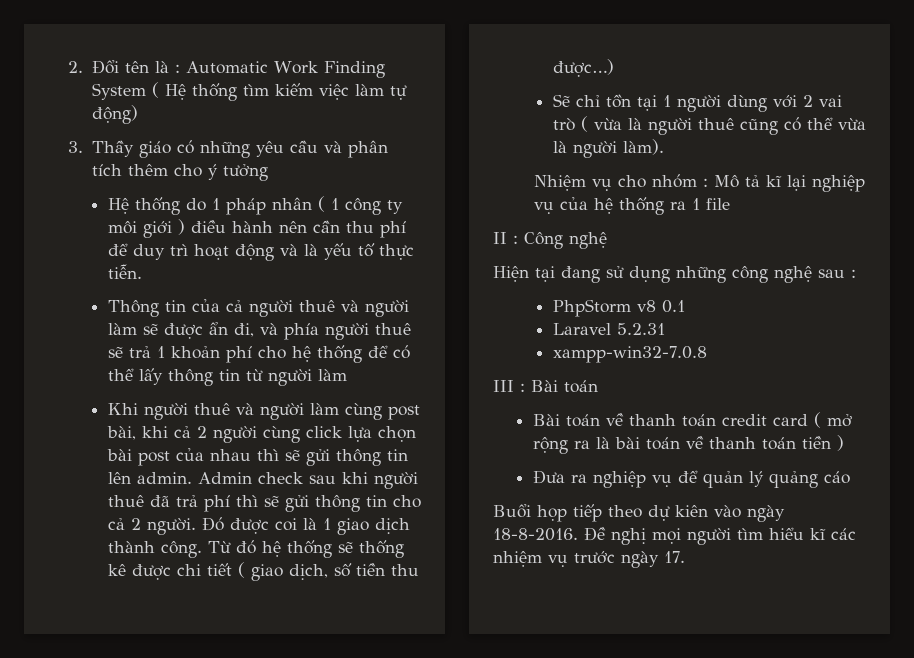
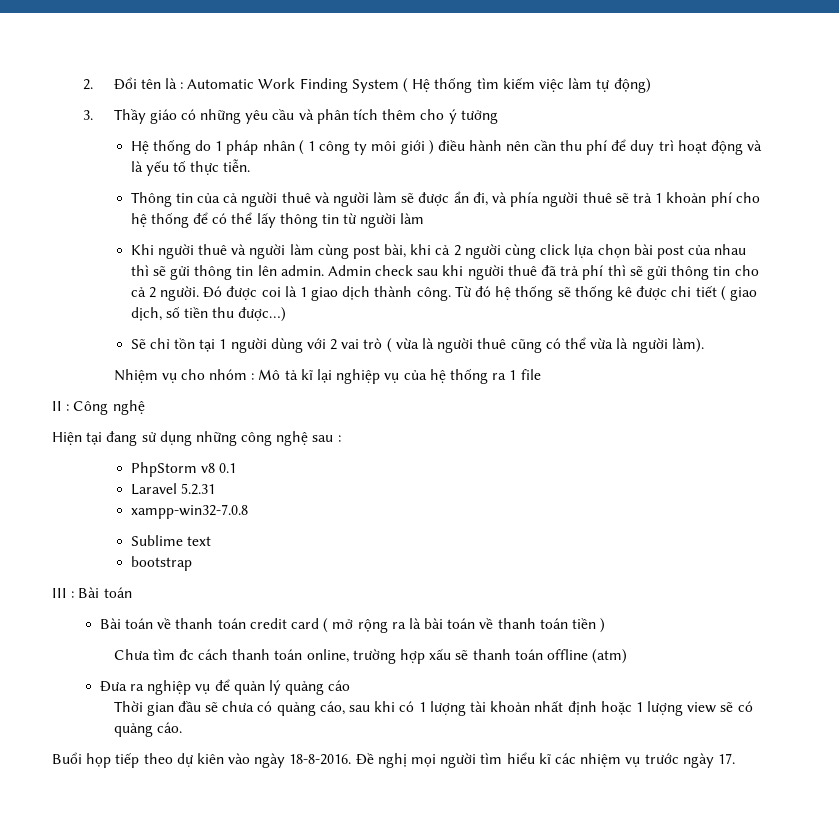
(707, 354) none -> [130,535,211,546] [130,556,192,571] // Sublime text // bootstrap
(844, 443) none -> [113,648,628,664] // Chưa tìm đc cách thanh toán online, trường hợp xấu sẽ thanh toán offline (atm)
(850, 477) none -> [113,700,753,716] [113,722,182,737] // Thời gian đầu sẽ chưa có quảng cáo, sau khi có 1 lượng tài khoản nhất định hoặc 1 lượng view sẽ có quảng cáo.

